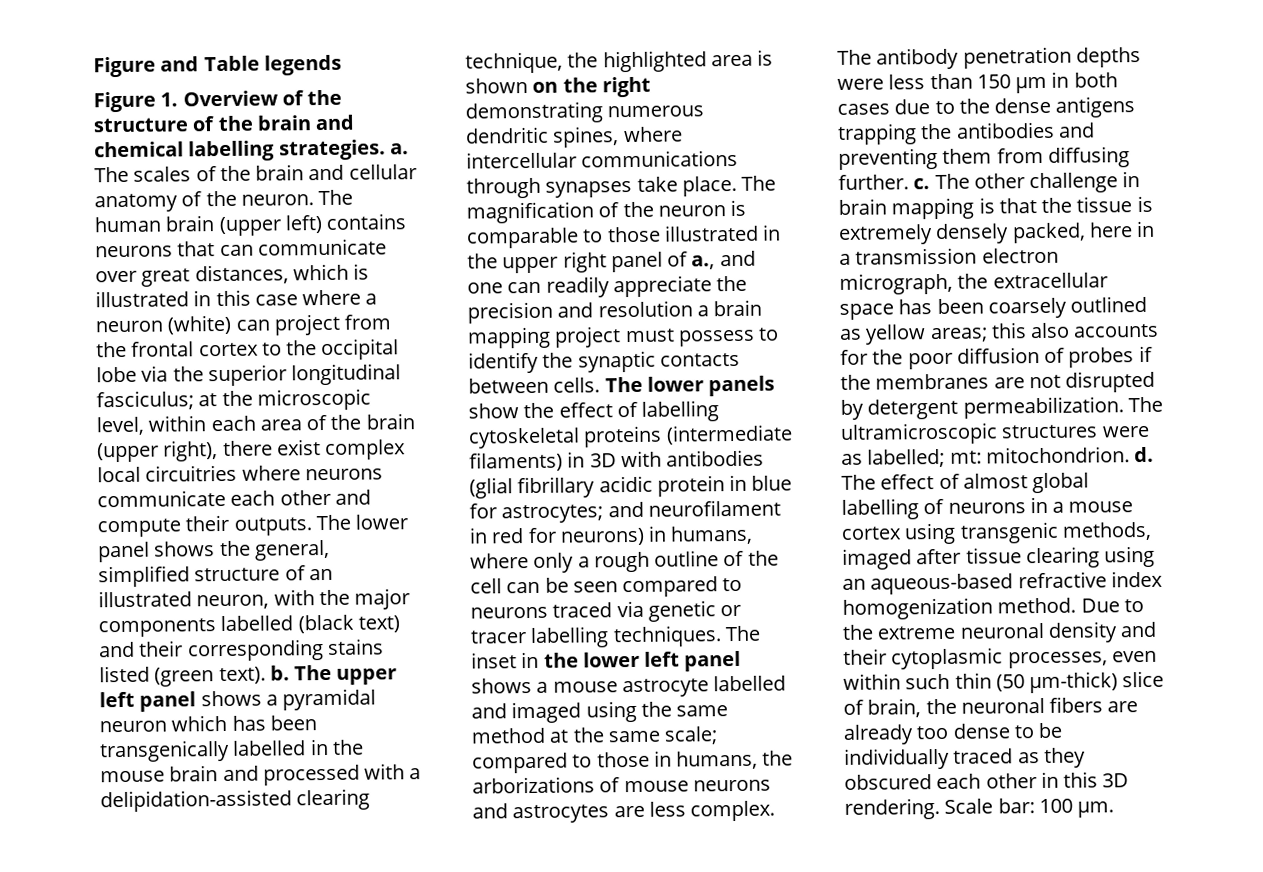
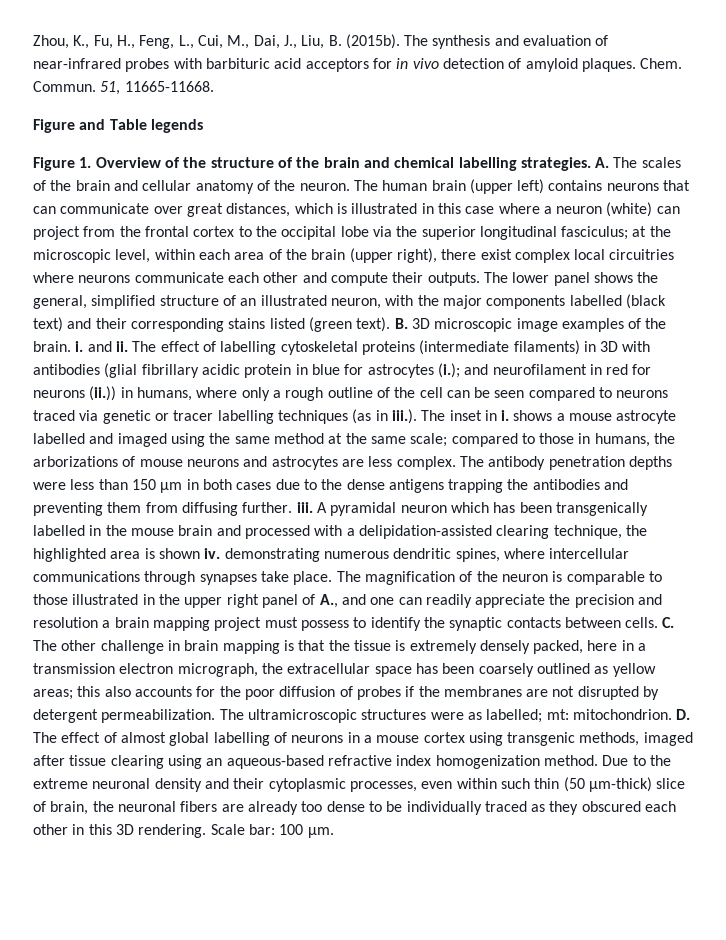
(93, 67) none -> [33,34,609,49] [33,58,683,72] [33,81,214,95] Zhou, K., Fu, H., Feng, L., Cui, M., Dai, J., Liu, B. (2015b). The synthesis and evaluation of near-infrared probes with barbituric acid acceptors for in vivo detection of amyloid plaques. Chem. Commun. 51, 11665-11668. //
[389,143,409,155] a. -> [595,157,610,168] A.
[269,664,398,685] [99,688,377,712] [99,714,317,733] [99,738,364,763] [100,763,422,786] [100,788,371,813] [465,49,774,74] [465,76,651,98] [465,101,705,124] [465,126,683,148] [466,149,739,169] [466,175,777,199] [466,199,747,224] [466,224,782,249] [467,250,756,274] [467,275,748,298] [467,299,763,324] [467,326,780,349] [468,350,740,374] [468,375,776,397] [468,402,555,419] b. The upper left panel shows a pyramidal neuron which has been transgenically labelled in the mouse brain and processed with a delipidation-assisted clearing technique, the highlighted area is shown on the right demonstrating numerous dendritic spines, where intercellular communications through synapses take place. The magnification of the neuron is comparable to those illustrated in the upper right panel of a., and one can readily appreciate the precision and resolution a brain mapping project must possess to identify the synaptic contacts between cells. The lower panels show the -> [394,318,667,332] [33,341,157,352] B. 3D microscopic image examples of the brain. i. and ii. The
[501,504,604,524] astrocytes; -> [367,363,460,378] astrocytes (i.);
[559,527,645,546] neurons) -> [33,386,117,401] neurons (ii.))
[612,625,761,648] [471,650,742,672] techniques. The inset in the lower left panel -> [277,409,510,424] techniques (as in iii.). The inset in i.
[913,178,931,190] c. -> [296,502,648,516] [33,525,647,539] [33,548,630,562] [33,571,662,585] [33,594,663,608] [33,617,675,631] iii. A pyramidal neuron which has been transgenically labelled in the mouse brain and processed with a delipidation-assisted clearing technique, the highlighted area is shown iv. demonstrating numerous dendritic spines, where intercellular communications through synapses take place. The magnification of the neuron is comparable to those illustrated in the upper right panel of A., and one can readily appreciate the precision and resolution a brain mapping project must possess to identify the synaptic contacts between cells. C.
[1134,446,1155,463] d. -> [676,709,691,720] D.

